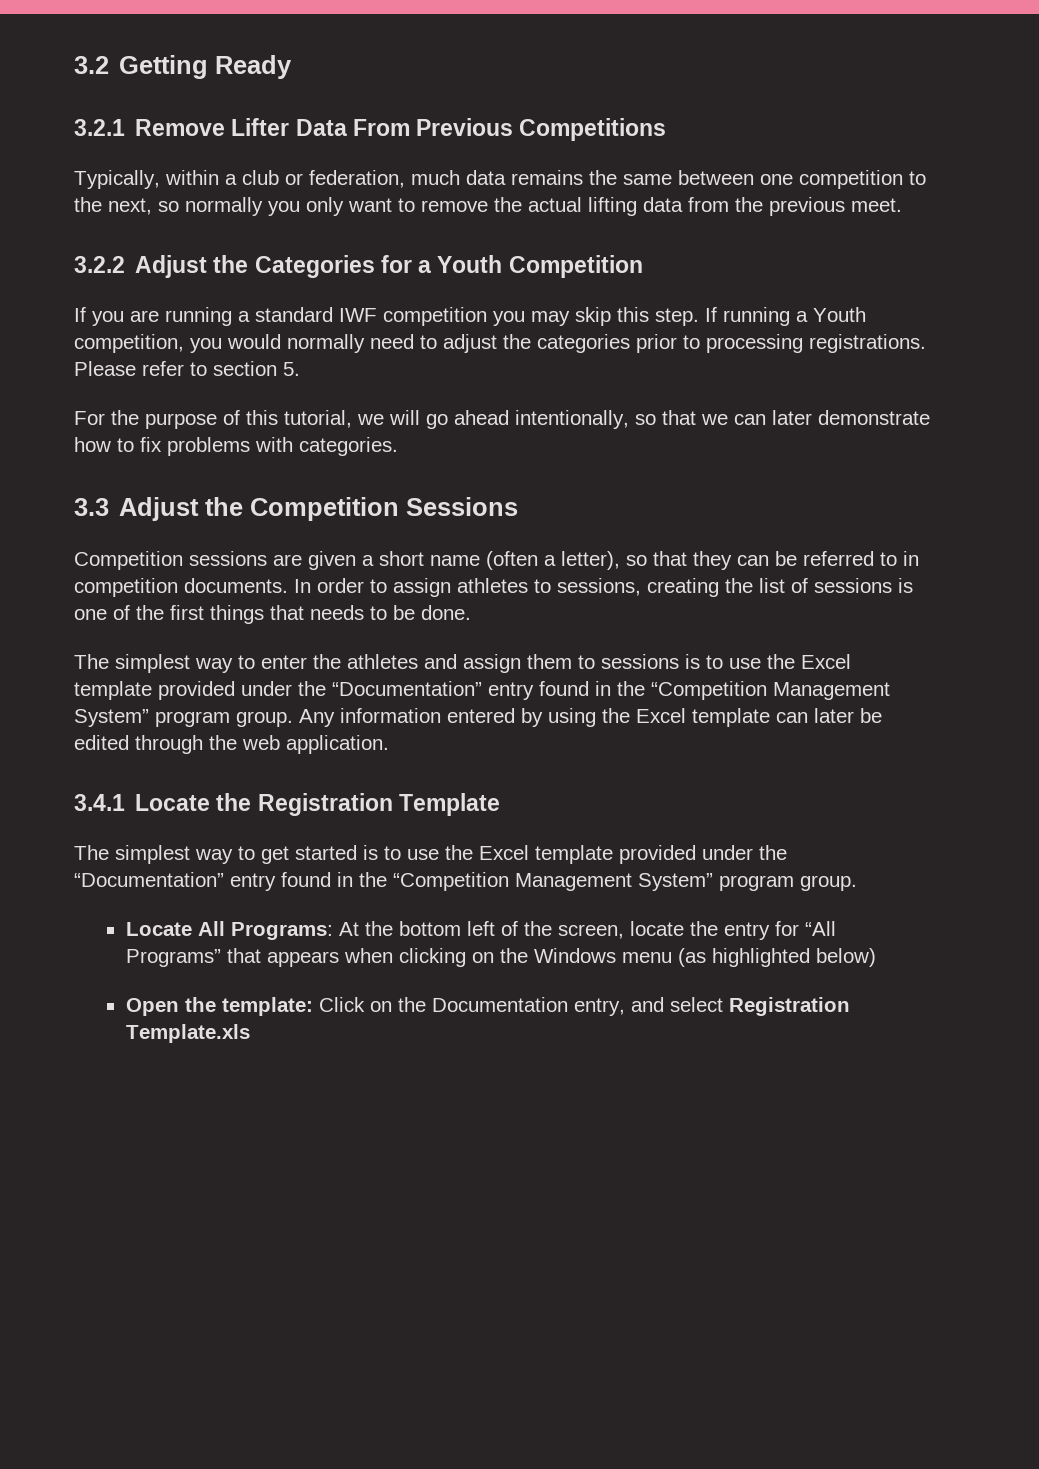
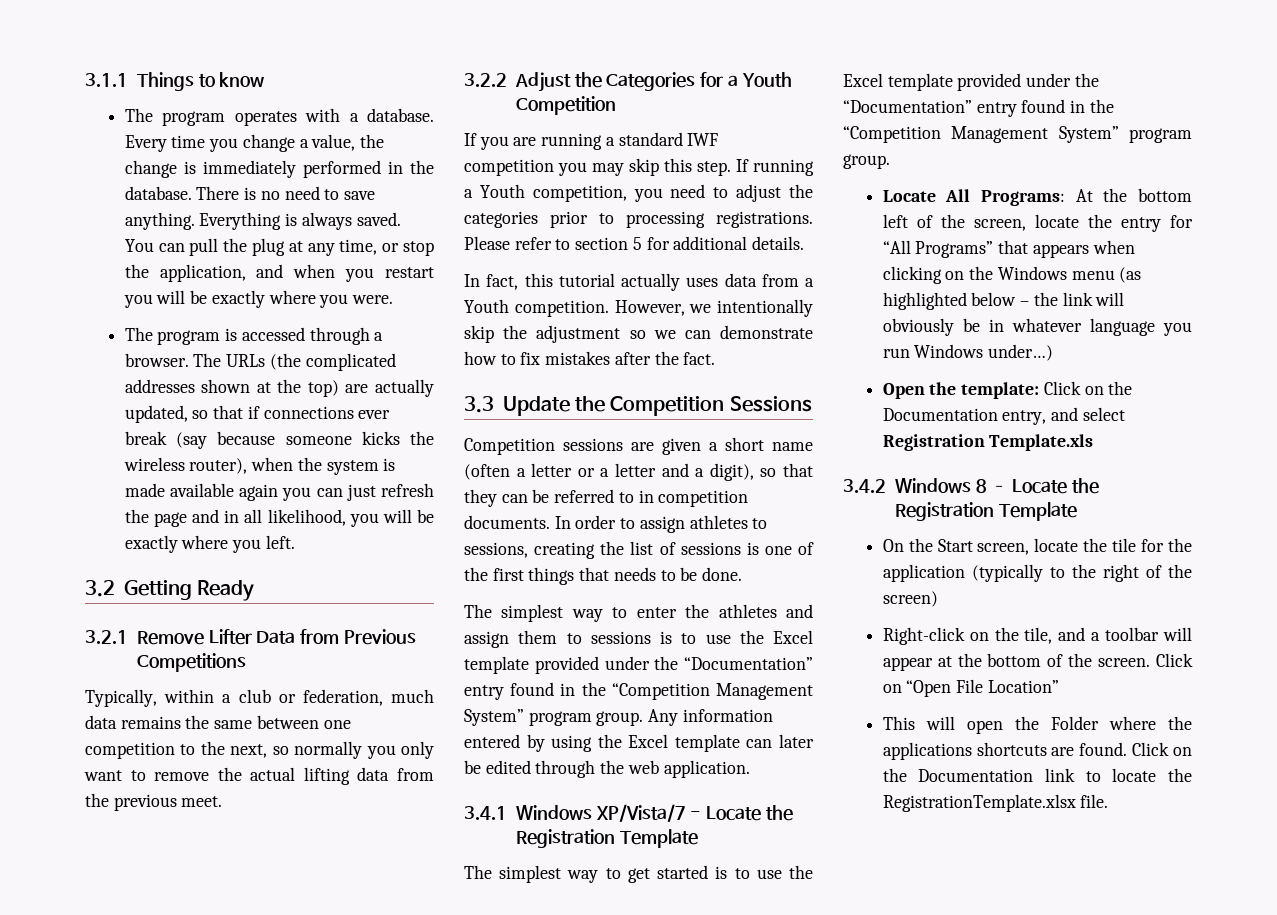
(74, 65) none -> [85,72,265,91] [124,108,434,126] [124,134,385,152] [124,160,434,178] [124,186,376,200] [124,212,401,230] [124,238,434,256] [124,264,434,282] [123,290,394,308] [124,327,384,345] [124,353,396,371] [124,379,434,397] [124,405,391,423] [124,431,434,449] [123,457,396,475] [124,483,434,501] [124,509,434,527] [124,535,295,553] 3.1.1 Things to know // The program operates with a database. Every time you change a value, the change is immediately performed in the database. There is no need to save anything. Everything is always saved. You can pull the plug at any time, or stop the application, and when you restart you will be exactly where you were. // The program is accessed through a browser. The URLs (the complicated addresses shown at the top) are actually updated, so that if connections ever break (say because someone kicks the wireless router), when the system is made available again you can just refresh the page and in all likelihood, you will be exactly where you left. //
[352,119,410,136] From -> [300,629,340,644] from
[227,334,365,353] would normally -> (663, 195) none
[283,362,300,376] [74,410,696,429] 5. // For the purpose of this tutorial, we will go ahead intentionally, so that -> [632,236,805,250] [464,273,814,291] [464,299,813,317] [464,325,646,343] 5 for additional details. // In fact, this tutorial actually uses data from a Youth competition. However, we intentionally skip the adjustment so
[772,410,812,425] later -> (711, 334) none
[167,437,398,456] problems with categories. -> [545,351,716,365] mistakes after the fact.
[119,497,200,521] Adjust -> [502,396,570,416] Update
[561,551,620,570] letter), -> [531,463,754,481] letter or a letter and a digit),
(125, 802) none -> [515,804,702,822] Windows XP/Vista/7 -
[815,948,876,967] below) -> [971,292,1125,306] [882,318,1192,336] [882,344,1054,361] below – the link will obviously be in whatever language you run Windows under…)
(250, 1033) none -> [843,478,1100,494] [894,502,1077,521] [882,538,1192,555] [882,564,1192,582] [882,591,938,607] [882,627,1192,645] [882,653,1193,671] [882,679,1059,697] [882,716,1192,734] [882,742,1192,760] [882,768,1192,782] [882,794,1109,812] // 3.4.2 Windows 8 – Locate the Registration Template // On the Start screen, locate the tile for the application (typically to the right of the screen) // Right-click on the tile, and a toolbar will appear at the bottom of the screen. Click on “Open File Location” // This will open the Folder where the applications shortcuts are found. Click on the Documentation link to locate the RegistrationTemplate.xlsx file.

